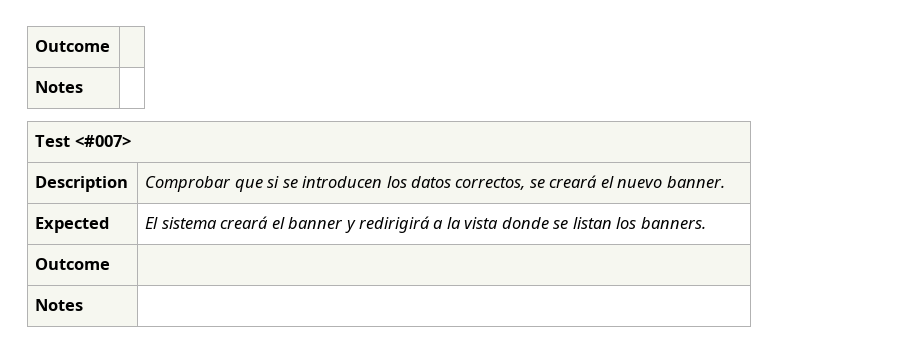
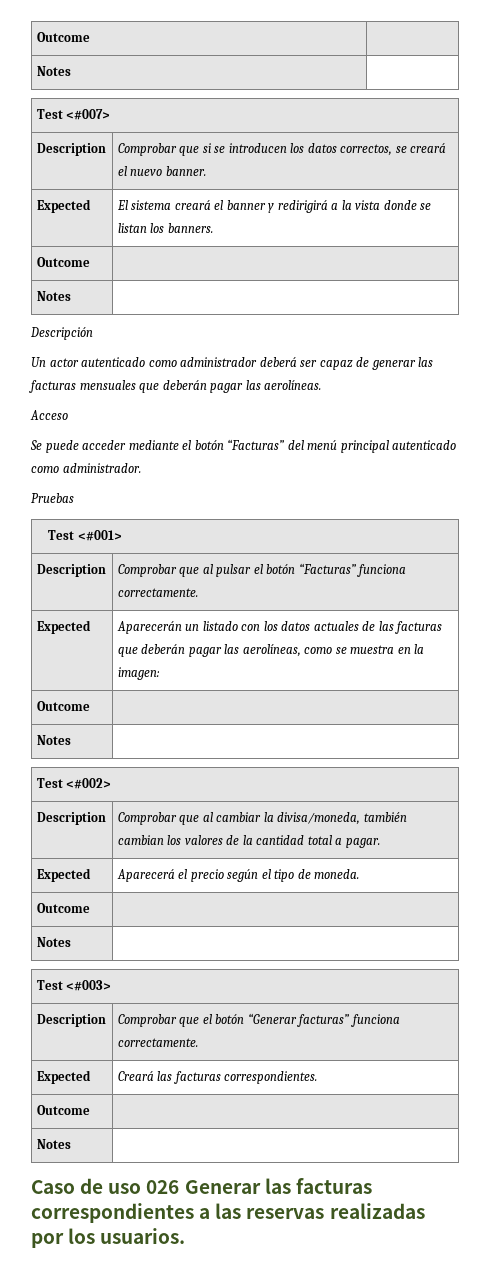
(84, 305) none -> [30,327,93,340] [31,357,434,370] [29,380,322,393] [30,410,68,420] [30,439,457,453] [31,463,141,473] [31,493,74,503] [48,530,122,541] [36,564,106,577] [117,563,407,577] [117,588,198,597] [36,620,91,634] [116,621,443,634] [117,644,425,657] [117,667,160,680] [36,701,90,711] [36,735,71,745] [36,778,112,789] [36,812,106,825] [117,812,407,825] [117,835,380,848] [36,868,91,882] [116,869,360,882] [36,903,90,913] [36,937,71,947] [36,980,112,991] [36,1014,106,1027] [117,1013,400,1027] [117,1038,198,1047] [36,1070,91,1084] [117,1071,318,1084] [36,1105,90,1115] [36,1139,71,1149] [31,1178,372,1194] [31,1203,425,1223] [31,1228,186,1248] // Descripción // Un actor autenticado como administrador deberá ser capaz de generar las facturas mensuales que deberán pagar las aerolíneas. // Acceso // Se puede acceder mediante el botón “Facturas” del menú principal autenticado como administrador. // Pruebas // Test <#001> // Description | Comprobar que al pulsar el botón “Facturas” funciona correctamente. // Expected | Aparecerán un listado con los datos actuales de las facturas que deberán pagar las aerolíneas, como se muestra en la imagen: // Outcome | // Notes | // Test <#002> // Description | Comprobar que al cambiar la divisa/moneda, también cambian los valores de la cantidad total a pagar. // Expected | Aparecerá el precio según el tipo de moneda. // Outcome | // Notes | // Test <#003> // Description | Comprobar que el botón “Generar facturas” funciona correctamente. // Expected | Creará las facturas correspondientes. // Outcome | // Notes | // Caso de uso 026 Generar las facturas correspondientes a las reservas realizadas por los usuarios.

